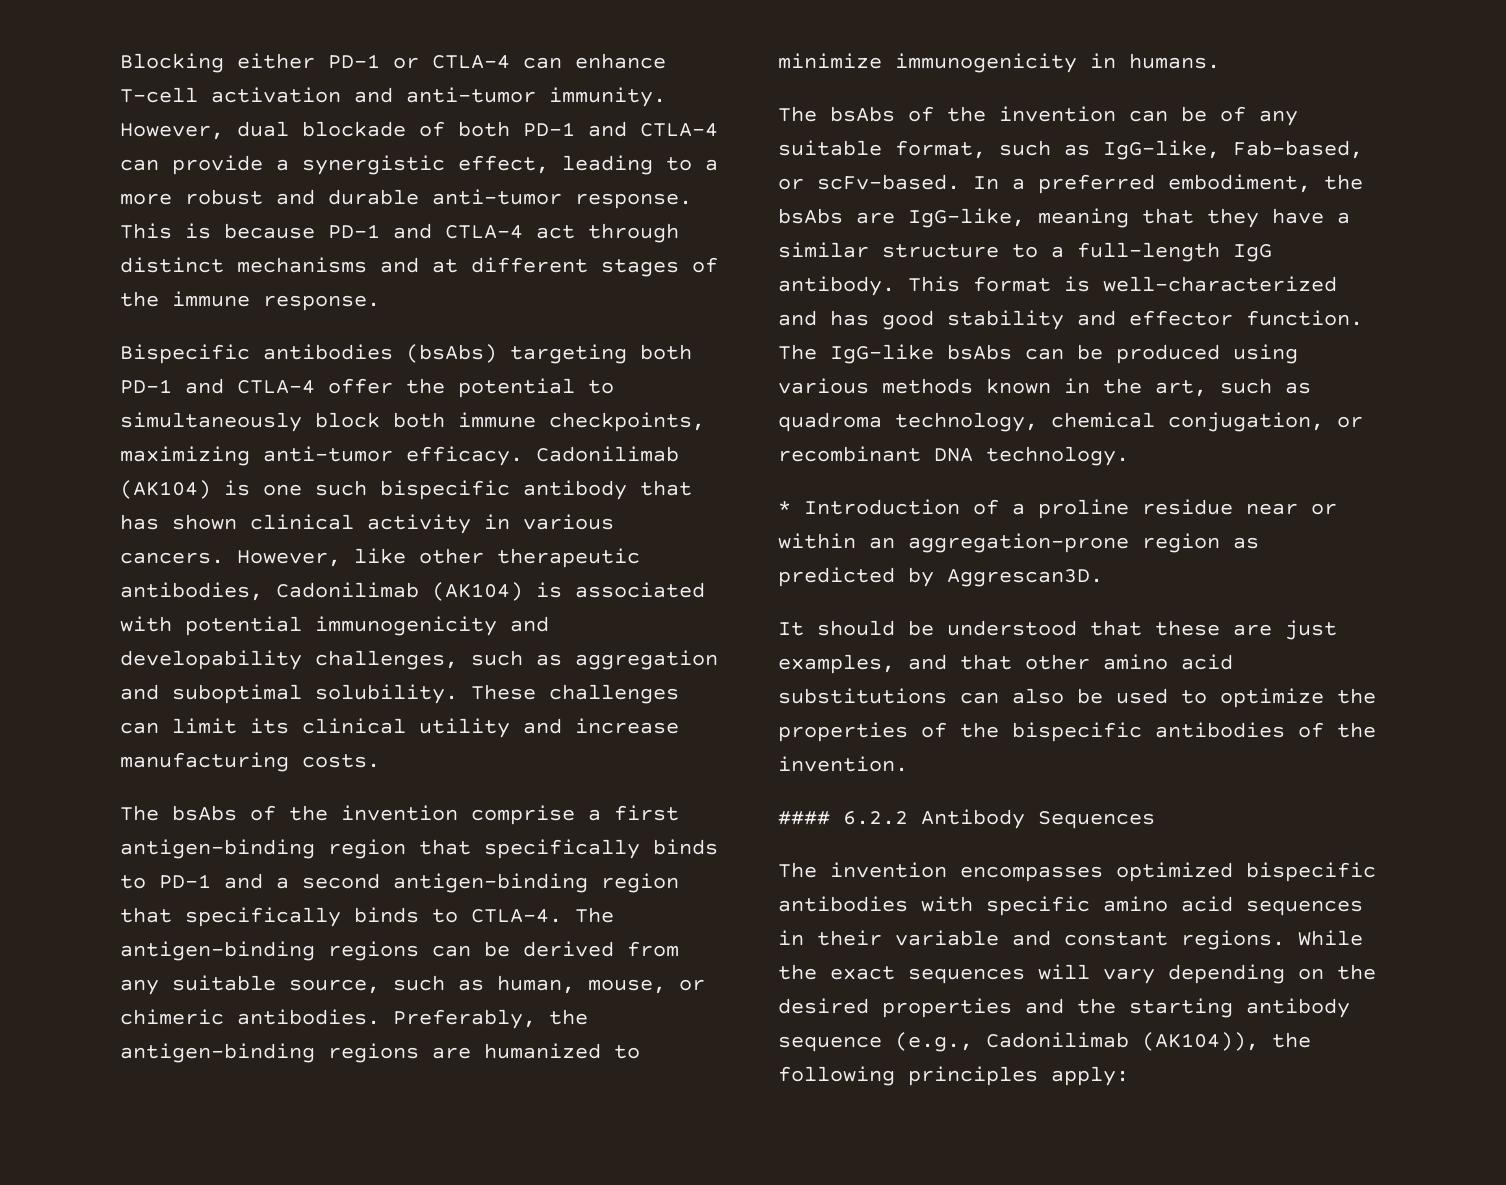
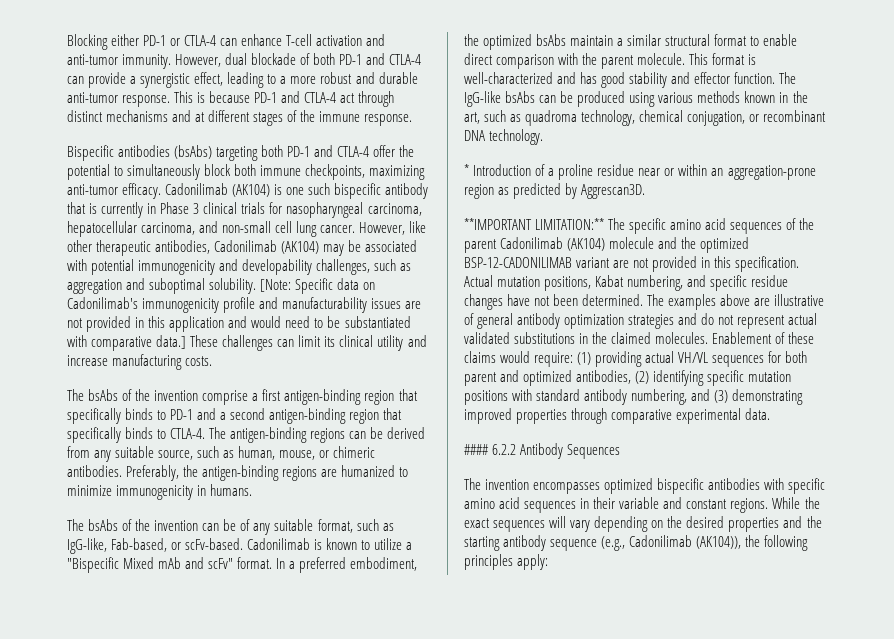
[120,514,614,534] [120,552,224,564] has shown clinical activity in various cancers. -> [89,202,422,218] [67,221,356,237] is currently in Phase 3 clinical trials for nasopharyngeal carcinoma, hepatocellular carcinoma, and non-small cell lung cancer.
[536,582,562,598] is -> [323,240,362,256] may be
(458, 694) none -> [260,278,376,294] [67,297,422,313] [67,316,411,332] [67,335,187,351] [Note: Specific data on Cadonilimab's immunogenicity profile and manufacturability issues are not provided in this application and would need to be substantiated with comparative data.]
(960, 182) none -> [247,538,413,550] [67,557,273,573] Cadonilimab is known to utilize a "Bispecific Mixed mAb and scFv" format.
[778,208,1350,228] [778,242,1272,262] [778,276,895,296] bsAbs are IgG-like, meaning that they have a similar structure to a full-length IgG antibody. -> [483,34,798,50] [464,53,686,69] optimized bsAbs maintain a similar structural format to enable direct comparison with the parent molecule.
[778,620,1337,640] [778,654,1233,674] [778,688,1376,708] [778,722,1376,742] [778,756,908,772] It should be understood that these are just examples, and that other amino acid substitutions can also be used to optimize the properties of the bispecific antibodies of the invention. -> [464,218,815,234] [464,237,750,253] [464,256,800,272] [464,275,789,291] [464,294,825,310] [464,313,818,329] [464,332,815,344] [464,351,808,367] [464,370,792,386] [464,389,804,405] [464,408,771,424] **IMPORTANT LIMITATION:** The specific amino acid sequences of the parent Cadonilimab (AK104) molecule and the optimized BSP-12-CADONILIMAB variant are not provided in this specification. Actual mutation positions, Kabat numbering, and specific residue changes have not been determined. The examples above are illustrative of general antibody optimization strategies and do not represent actual validated substitutions in the claimed molecules. Enablement of these claims would require: (1) providing actual VH/VL sequences for both parent and optimized antibodies, (2) identifying specific mutation positions with standard antibody numbering, and (3) demonstrating improved properties through comparative experimental data.

